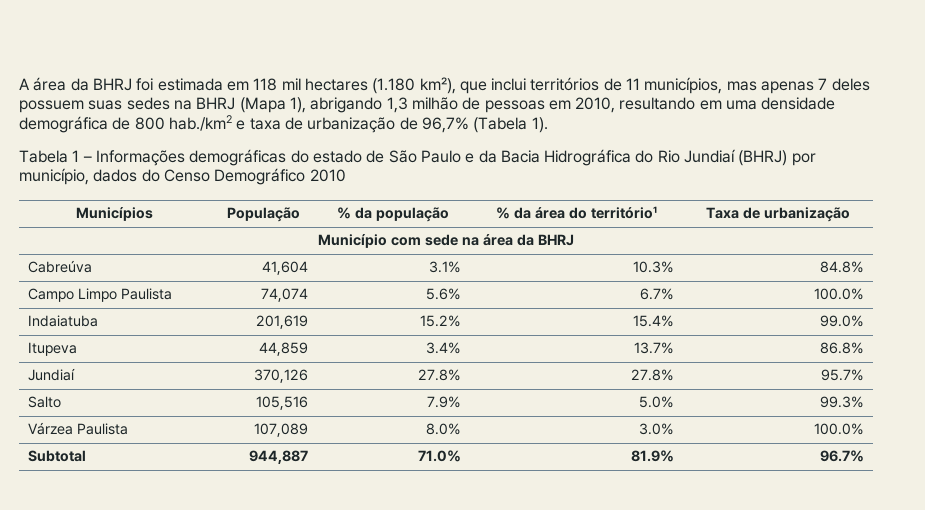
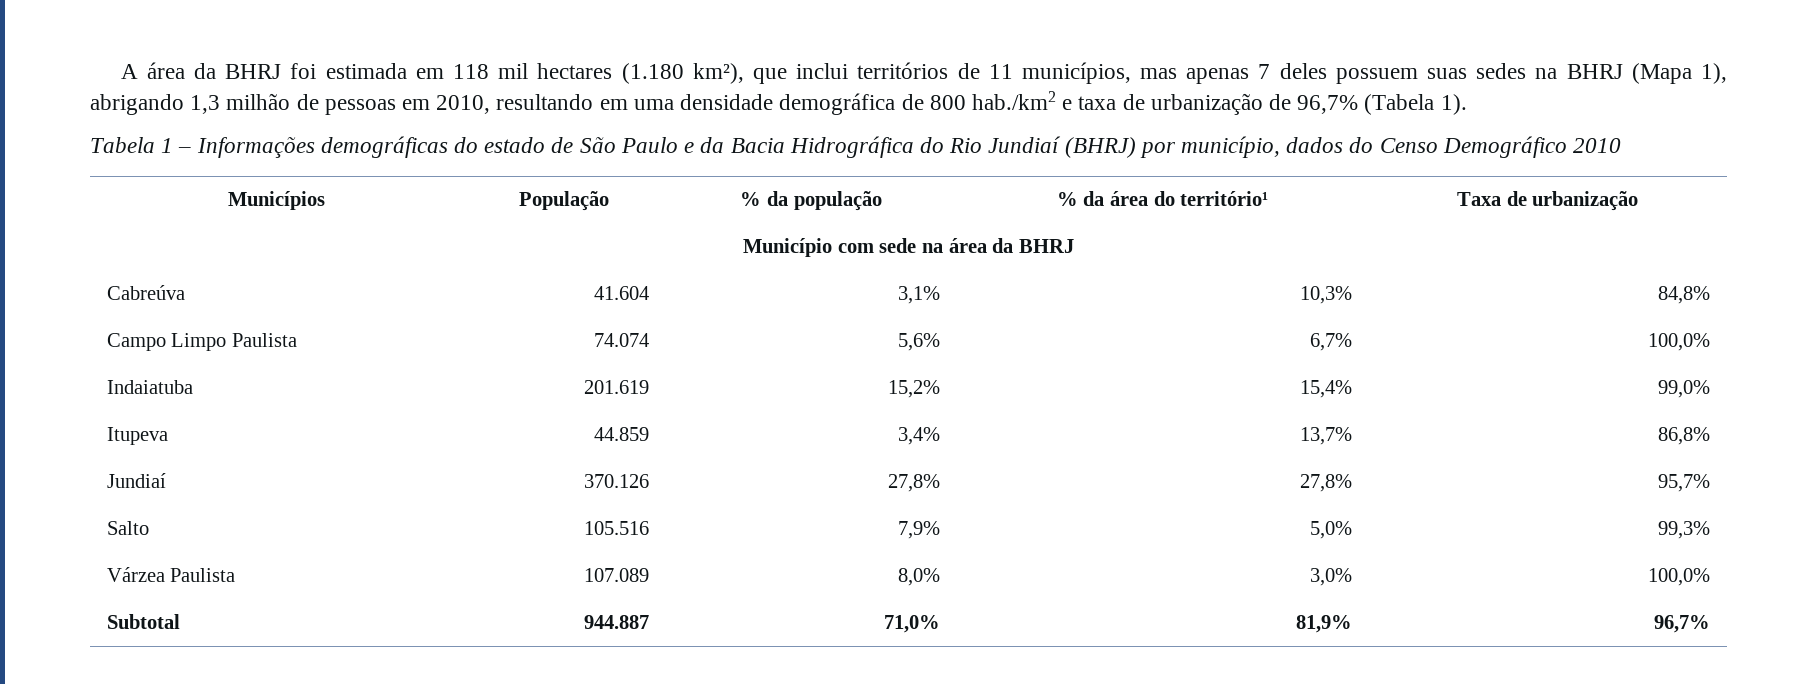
[261,261,308,275] [428,261,461,273] [632,261,674,273] [819,261,864,273] 41,604 | 3.1% | 10.3% | 84.8% -> [594,286,650,300] [898,286,941,304] [1300,286,1353,304] [1658,286,1711,304] 41.604 | 3,1% | 10,3% | 84,8%
[260,288,308,302] [425,288,461,300] [639,288,674,300] [813,288,864,300] [28,315,99,327] [255,315,308,329] [419,315,461,327] [632,315,674,327] [819,315,864,327] [28,342,78,356] [258,342,308,356] [425,342,461,354] [633,342,674,354] [819,342,864,354] [28,368,76,381] [253,369,308,383] [417,369,461,381] [630,369,674,381] [820,369,864,381] [28,396,62,408] [255,396,308,410] [426,396,461,408] [638,396,674,408] [819,396,864,408] [28,422,129,435] [253,423,308,437] [425,423,461,435] [638,423,674,435] [813,423,864,435] [28,450,87,462] [248,450,308,464] [417,450,461,462] [630,450,674,462] [819,450,864,462] 74,074 | 5.6% | 6.7% | 100.0% // Indaiatuba | 201,619 | 15.2% | 15.4% | 99.0% // Itupeva | 44,859 | 3.4% | 13.7% | 86.8% // Jundiaí | 370,126 | 27.8% | 27.8% | 95.7% // Salto | 105,516 | 7.9% | 5.0% | 99.3% // Várzea Paulista | 107,089 | 8.0% | 3.0% | 100.0% // Subtotal | 944,887 | 71.0% | 81.9% | 96.7% -> [594,333,650,347] [898,333,941,351] [1310,333,1353,351] [1648,333,1711,351] [106,380,193,394] [584,380,650,394] [888,380,941,398] [1300,380,1353,398] [1658,380,1711,398] [106,427,168,445] [594,427,650,441] [898,427,941,445] [1300,427,1353,445] [1658,427,1711,445] [106,473,166,488] [584,474,650,488] [888,474,941,492] [1300,474,1353,492] [1658,474,1711,492] [106,521,149,535] [584,521,650,535] [898,521,941,539] [1310,521,1353,539] [1658,521,1711,539] [106,567,236,582] [584,568,650,582] [898,568,941,586] [1310,568,1353,586] [1648,568,1711,586] [106,614,180,629] [584,615,650,629] [884,615,941,633] [1296,615,1353,633] [1654,615,1711,633] 74.074 | 5,6% | 6,7% | 100,0% // Indaiatuba | 201.619 | 15,2% | 15,4% | 99,0% // Itupeva | 44.859 | 3,4% | 13,7% | 86,8% // Jundiaí | 370.126 | 27,8% | 27,8% | 95,7% // Salto | 105.516 | 7,9% | 5,0% | 99,3% // Várzea Paulista | 107.089 | 8,0% | 3,0% | 100,0% // Subtotal | 944.887 | 71,0% | 81,9% | 96,7%

